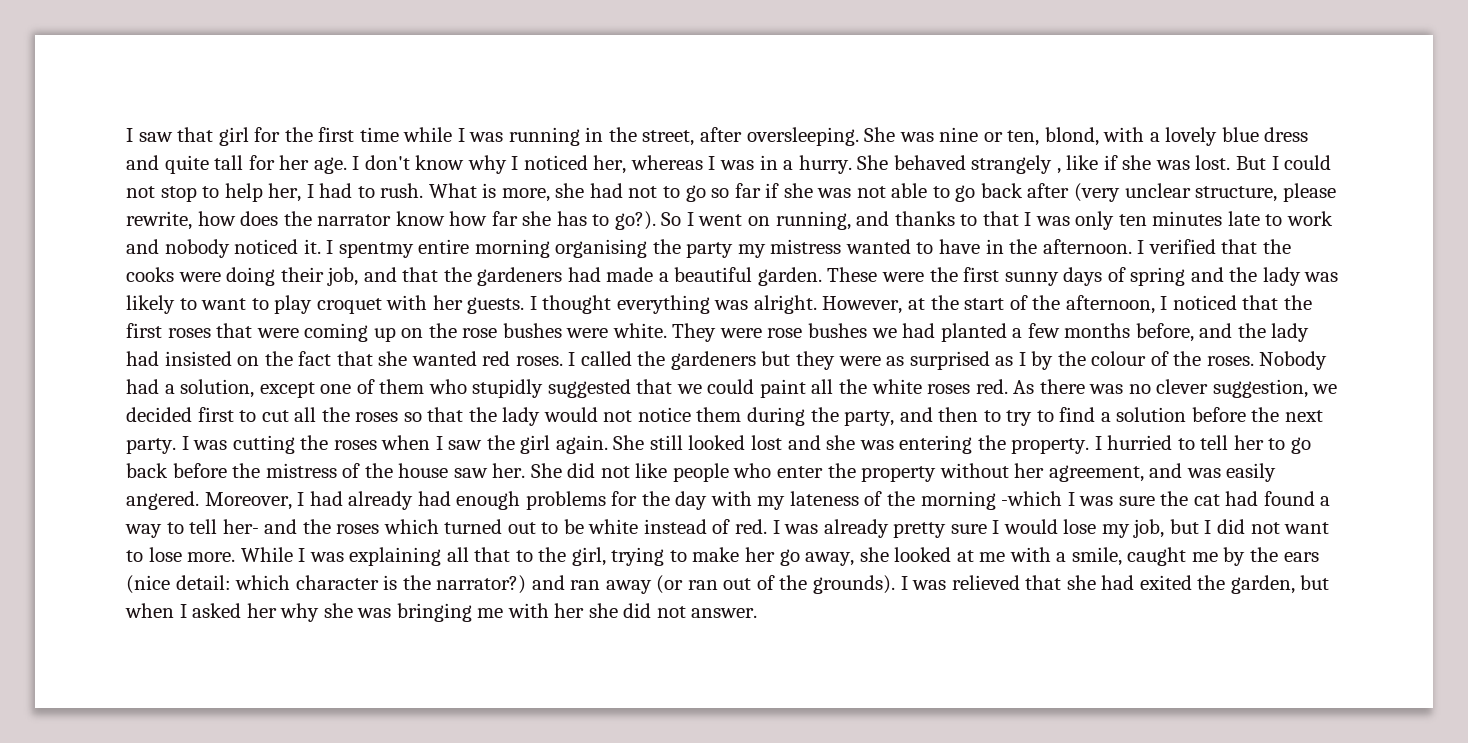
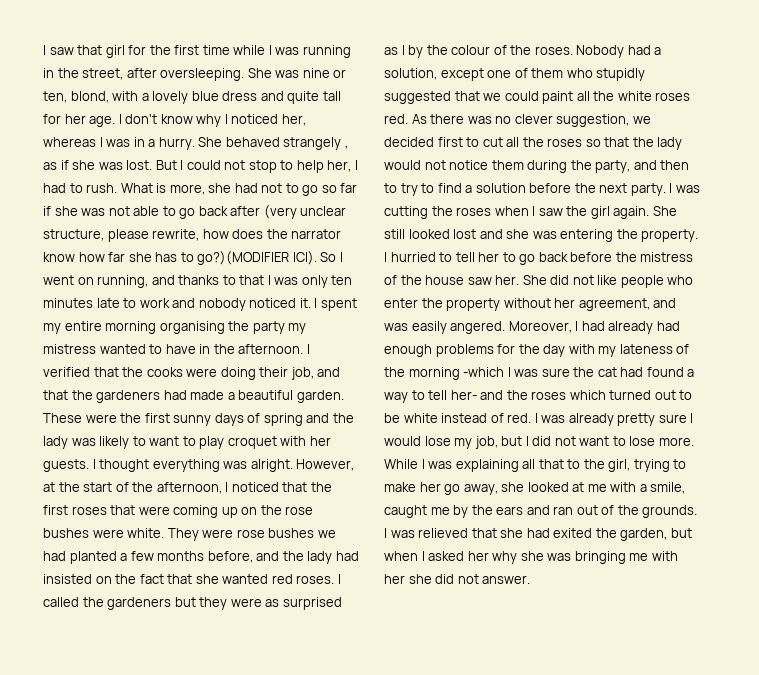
[1066,155,1099,170] like -> [43,162,57,170] as
[614,211,656,230] go?). -> [197,251,317,265] go?)(MODIFIER ICI).
[338,242,414,258] spentmy -> [320,298,357,311] [43,323,61,334] spent my
[126,575,684,594] (nice detail: which character is the narrator?) and ran away (or -> [526,505,550,515] and
[813,575,896,594] grounds). -> [642,505,698,518] grounds.

